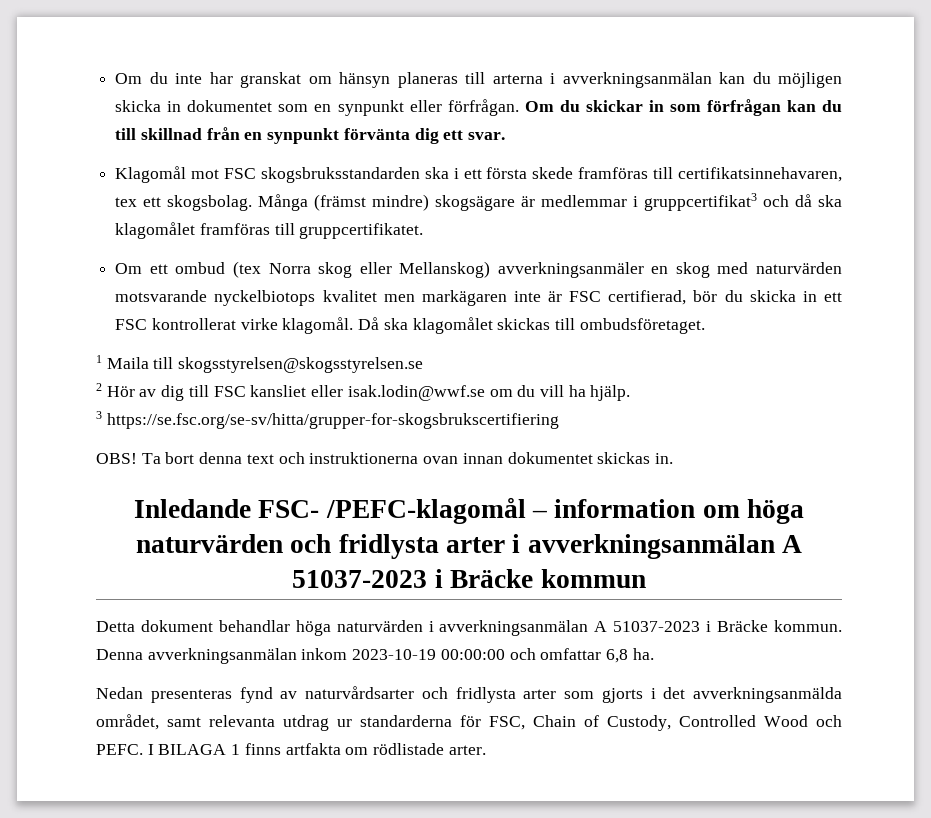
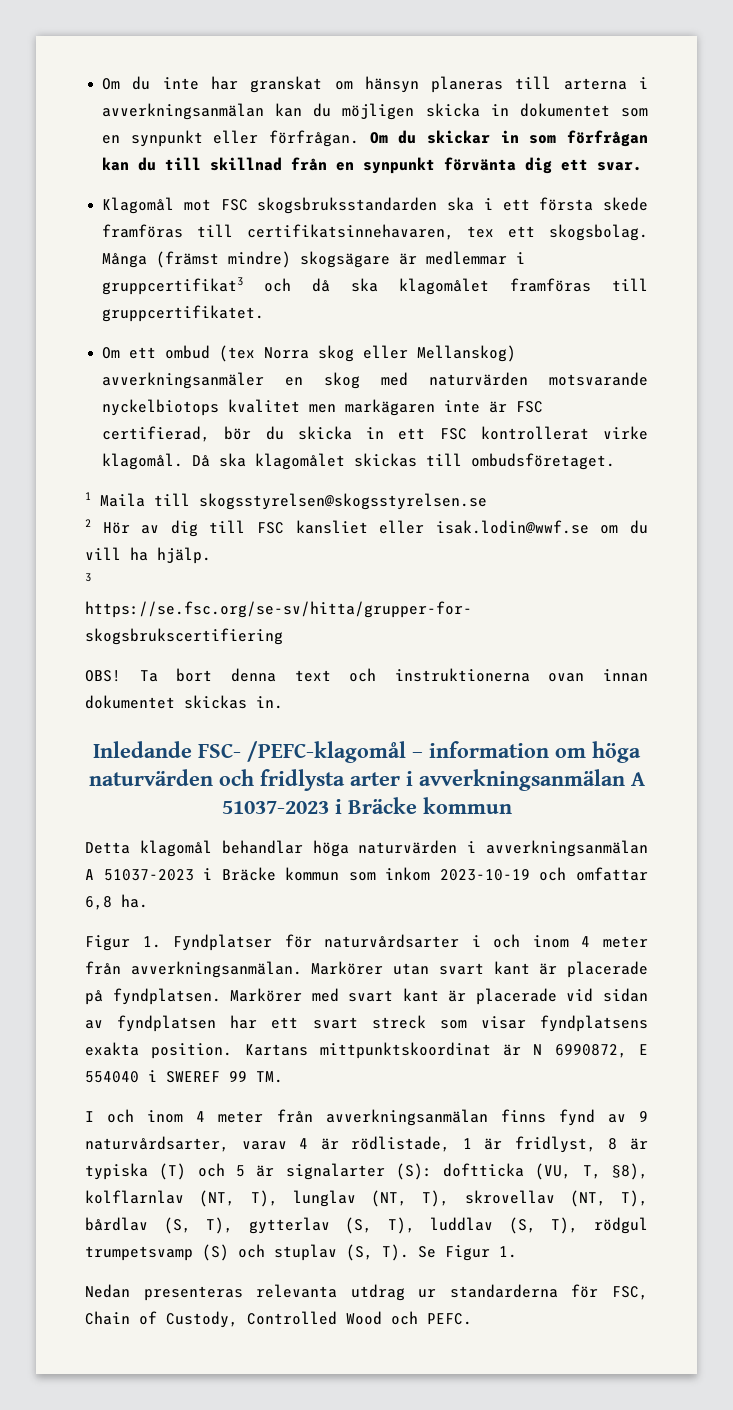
[140,620,213,632] dokument -> [139,840,212,857] klagomål
[774,620,842,632] [96,648,297,664] kommun. Denna avverkningsanmälan -> [285,867,376,881] kommun som
[440,649,505,660] 00:00:00 -> (530, 875) none
[96,686,842,703] [96,714,201,730] Nedan presenteras fynd av naturvårdsarter och fridlysta arter som gjorts i det avverkningsanmälda området, samt -> [85,934,648,951] [85,961,648,978] [85,988,648,1005] [85,1015,648,1032] [85,1042,648,1059] [85,1070,283,1083] [85,1109,649,1126] [85,1136,648,1153] [85,1163,648,1180] [85,1190,648,1207] [85,1217,648,1234] [85,1244,517,1261] [85,1284,243,1301] Figur 1. Fyndplatser för naturvårdsarter i och inom 4 meter från avverkningsanmälan. Markörer utan svart kant är placerade på fyndplatsen. Markörer med svart kant är placerade vid sidan av fyndplatsen har ett svart streck som visar fyndplatsens exakta position. Kartans mittpunktskoordinat är N 6990872, E 554040 i SWEREF 99 TM. // I och inom 4 meter från avverkningsanmälan finns fynd av 9 naturvårdsarter, varav 4 är rödlistade, 1 är fridlyst, 8 är typiska (T) och 5 är signalarter (S): doftticka (VU, T, §8), kolflarnlav (NT, T), lunglav (NT, T), skrovellav (NT, T), bårdlav (S, T), gytterlav (S, T), luddlav (S, T), rödgul trumpetsvamp (S) och stuplav (S, T). Se Figur 1. // Nedan presenteras
[147,743,486,755] I BILAGA 1 finns artfakta om rödlistade arter. -> (472, 1319) none

